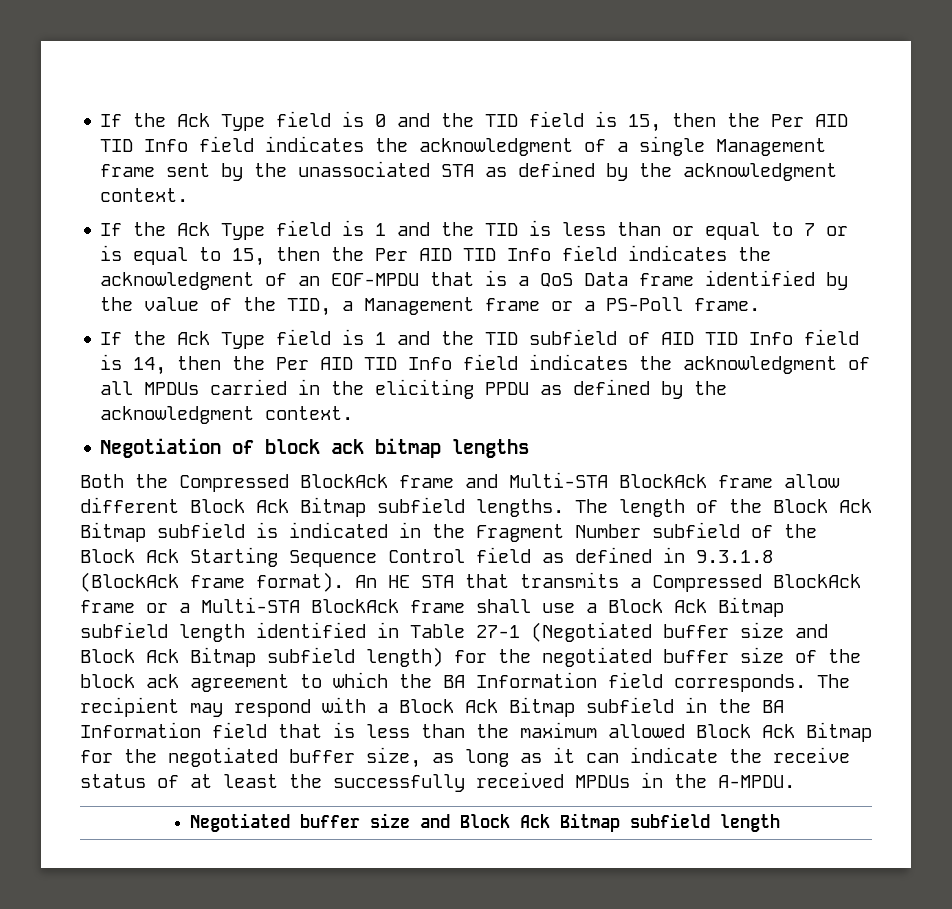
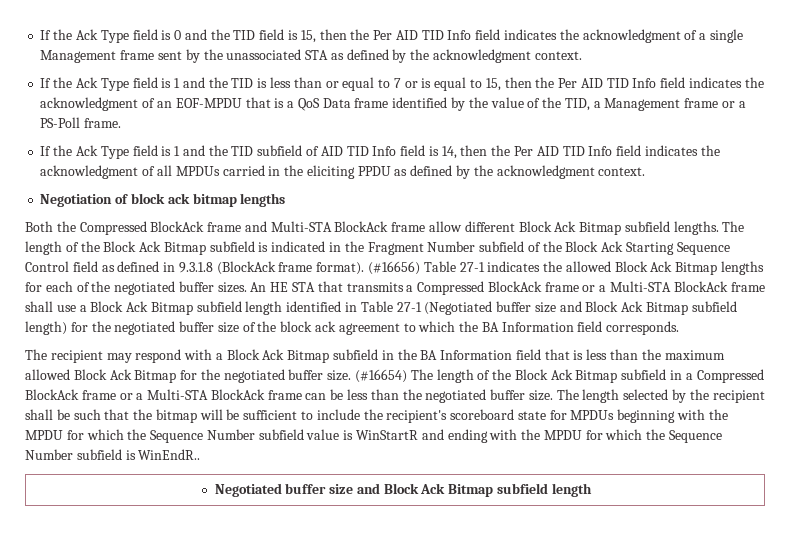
(344, 582) none -> [368,261,765,275] [25,281,247,295] (#16656) Table 27-1 indicates the allowed Block Ack Bitmap lengths for each of the negotiated buffer sizes.
(806, 683) none -> (680, 328) //
[366,747,850,768] [80,772,795,792] size, as long as it can indicate the receive status of at least the successfully received MPDUs in the A-MPDU. -> [327,369,764,383] [25,389,765,403] [25,409,728,423] [25,429,723,443] [25,449,201,460] size. (#16654) The length of the Block Ack Bitmap subfield in a Compressed BlockAck frame or a Multi-STA BlockAck frame can be less than the negotiated buffer size. The length selected by the recipient shall be such that the bitmap will be sufficient to include the recipient's scoreboard state for MPDUs beginning with the MPDU for which the Sequence Number subfield value is WinStartR and ending with the MPDU for which the Sequence Number subfield is WinEndR..

